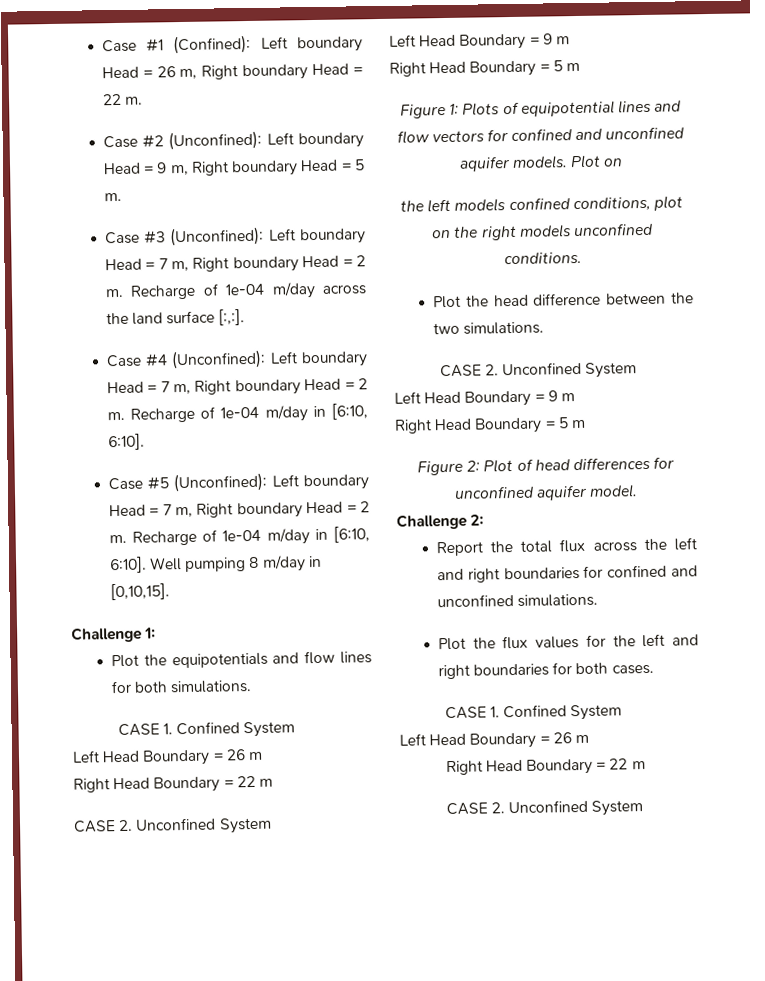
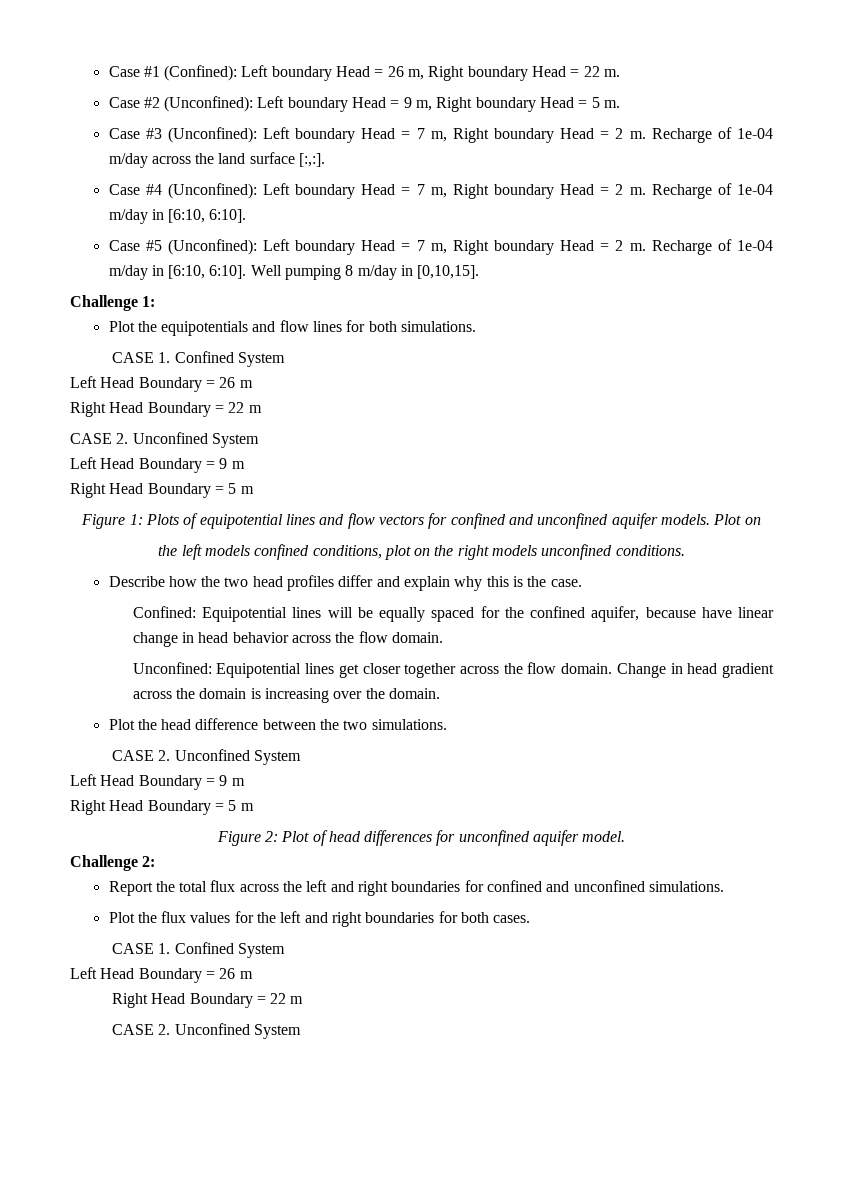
(582, 258) none -> [108,575,582,591] [132,606,775,622] [132,631,444,647] [132,662,775,678] [132,688,441,703] // Describe how the two head profiles differ and explain why this is the case. // Confined: Equipotential lines will be equally spaced for the confined aquifer, because have linear change in head behavior across the flow domain. // Unconfined: Equipotential lines get closer together across the flow domain. Change in head gradient across the domain is increasing over the domain.

